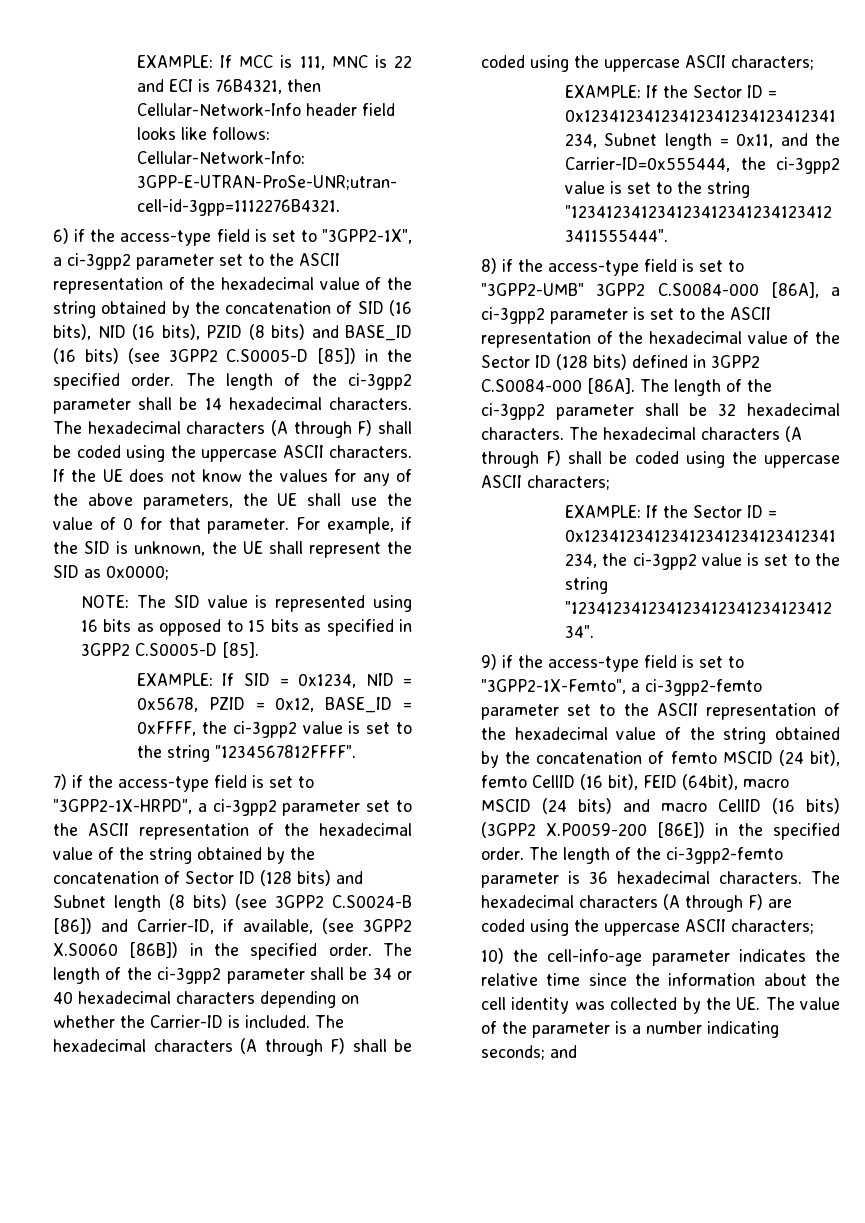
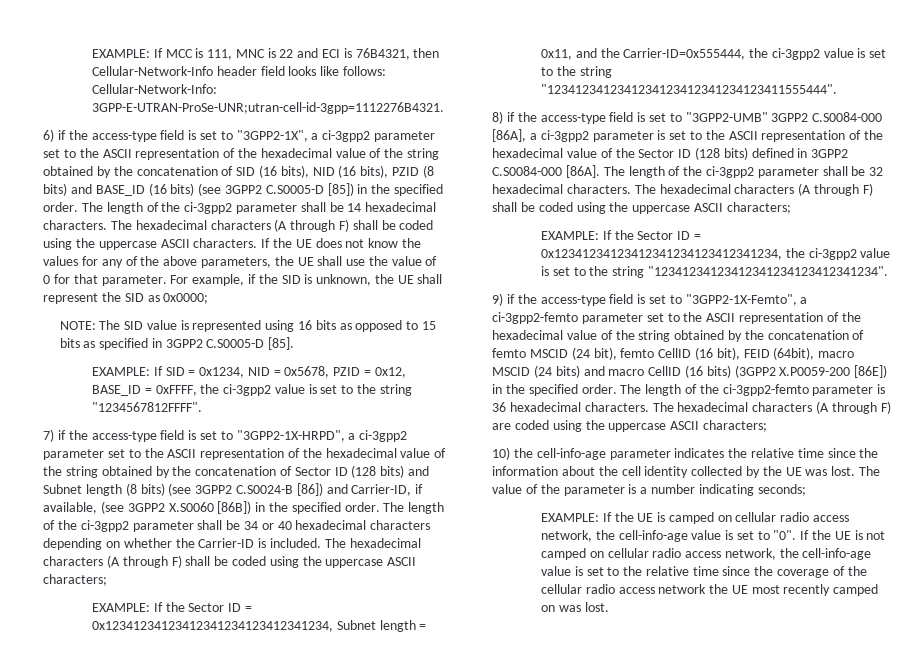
[574,1001,605,1010] was -> (689, 472) none
[736,997,761,1010] UE. -> [785,466,856,476] UE was lost.
[549,1045,577,1058] and -> [541,512,850,524] [541,530,886,542] [541,548,872,560] [541,566,867,578] [541,584,879,596] [541,602,609,612] // EXAMPLE: If the UE is camped on cellular radio access network, the cell-info-age value is set to "0". If the UE is not camped on cellular radio access network, the cell-info-age value is set to the relative time since the coverage of the cellular radio access network the UE most recently camped on was lost.

